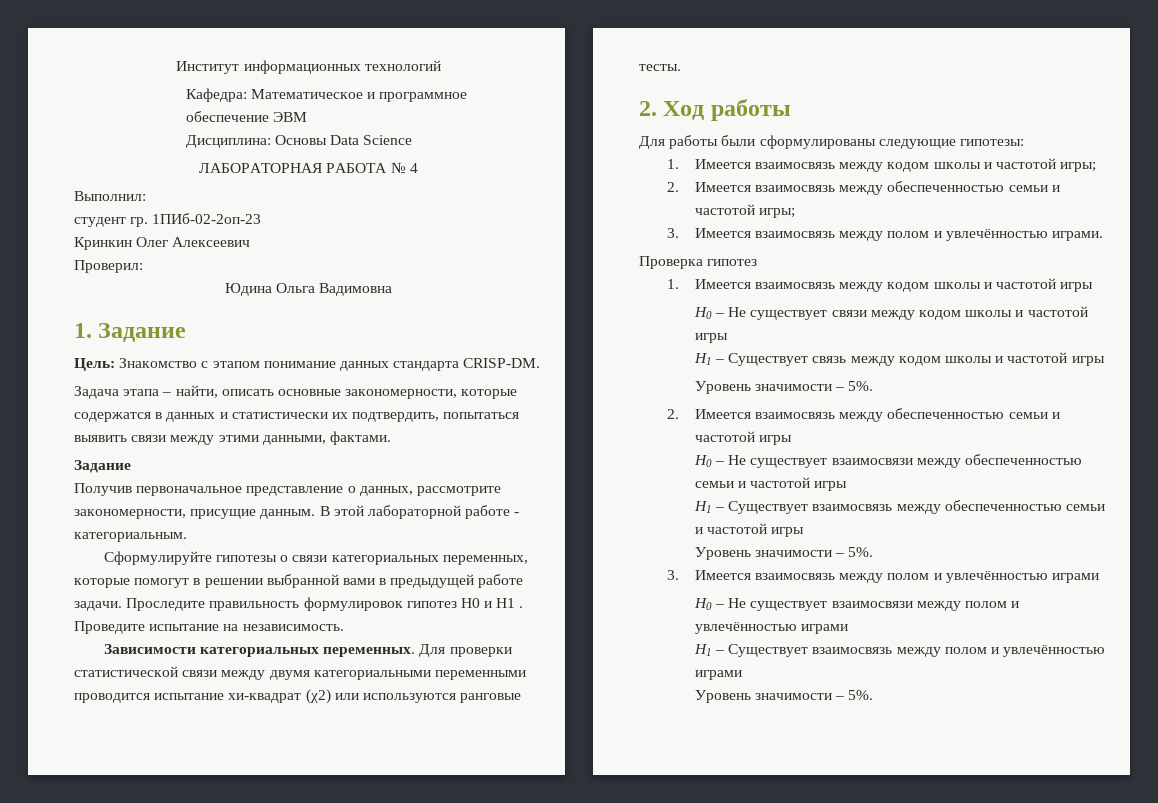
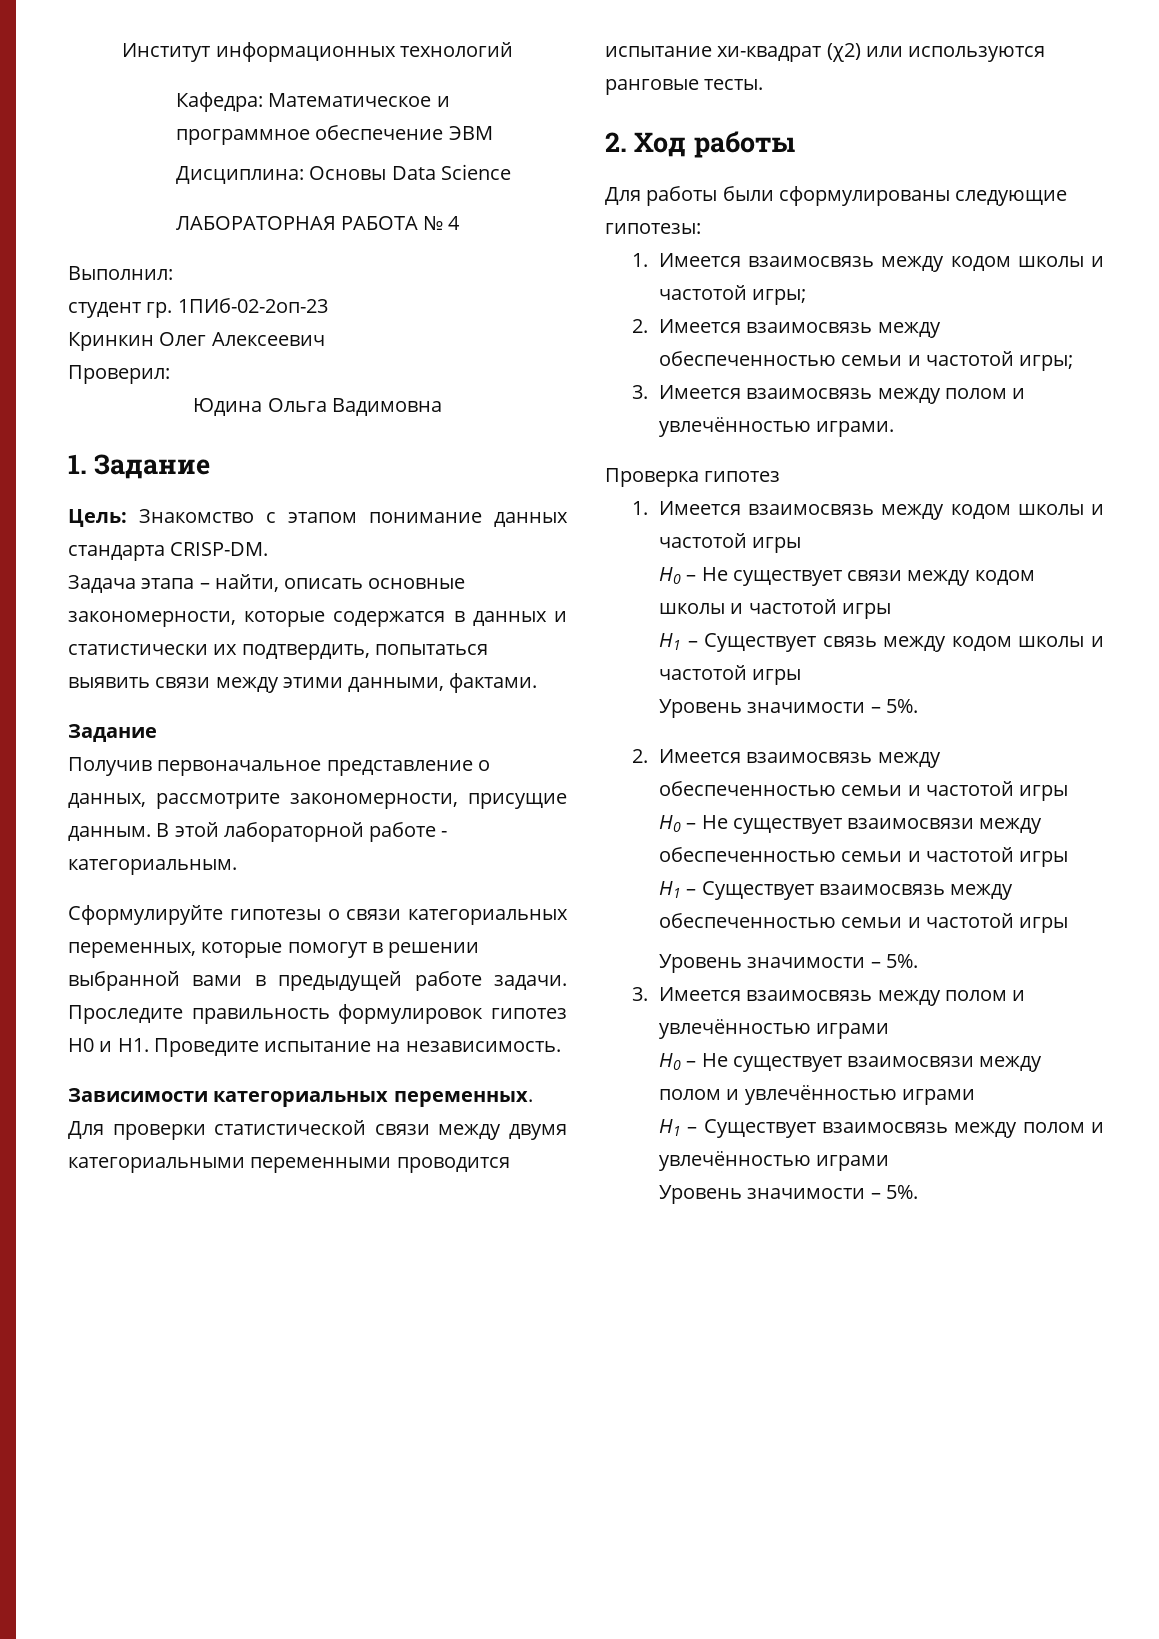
[496,598,524,608] H1 . -> [117,1038,149,1052] H1.

